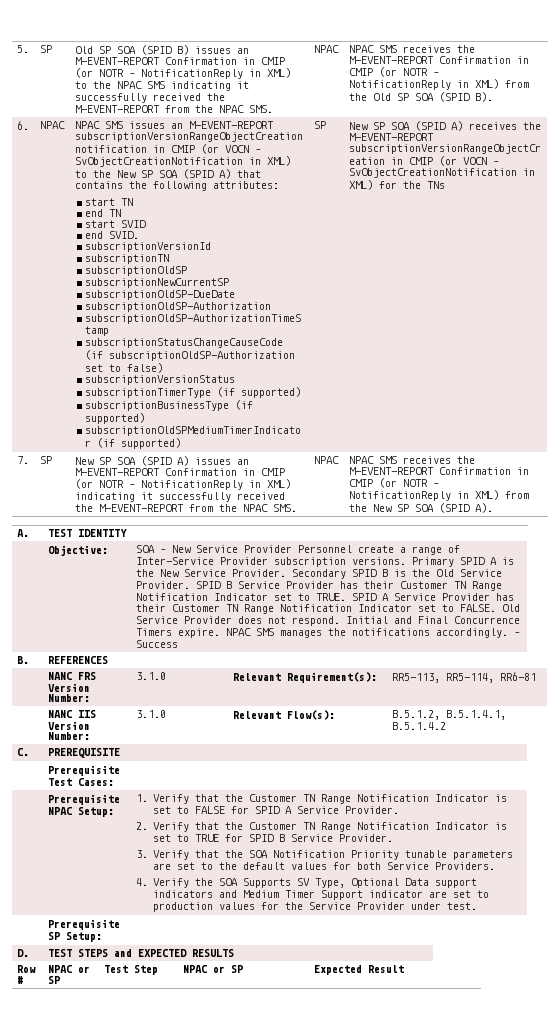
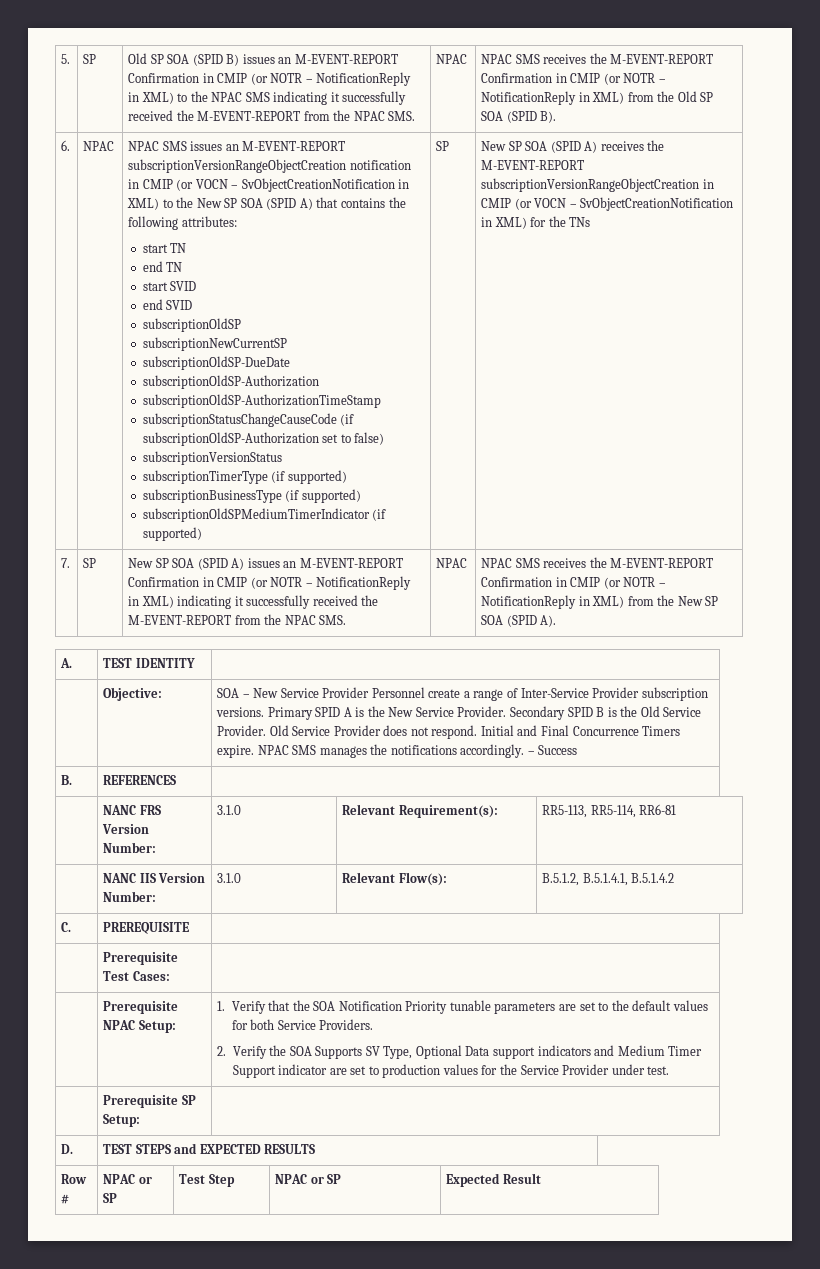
[109,231,140,239] [85,242,212,252] [85,254,170,264] SVID. // subscriptionVersionId // subscriptionTN -> [166,300,193,310] SVID
[196,581,503,591] [136,593,515,601] [136,604,497,614] SPID B Service Provider has their Customer TN Range Notification Indicator set to TRUE. SPID A Service Provider has their Customer TN Range Notification Indicator set to FALSE. -> (267, 730) none
[248,794,507,804] [152,806,399,814] [136,822,507,832] [152,834,393,842] [136,850,243,860] Customer TN Range Notification Indicator is set to FALSE for SPID A Service Provider. // 2. Verify that the Customer TN Range Notification Indicator is set to TRUE for SPID B Service Provider. // 3. Verify that the -> (310, 1005) none
[136,878,149,886] 4. -> [217,1046,227,1056] 2.

